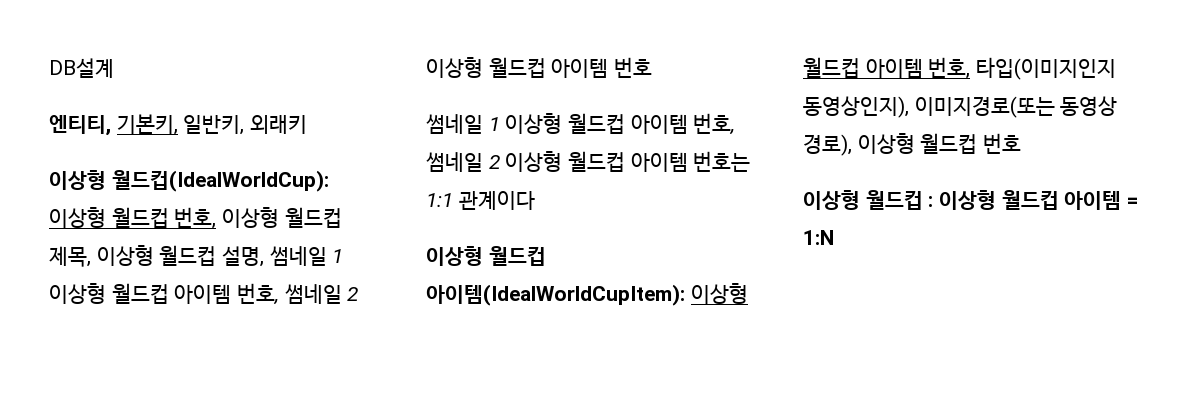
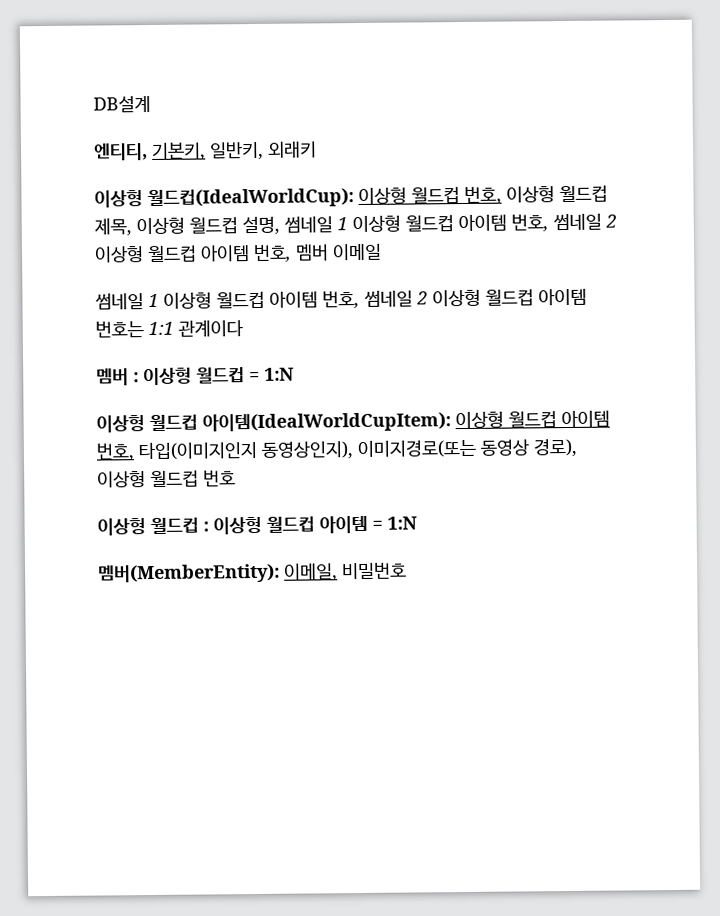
[614,57,653,78] 번호 -> [253,243,382,263] 번호, 멤버 이메일
(535, 200) none -> [96,367,294,386] // 멤버 : 이상형 월드컵 = 1:N
(834, 237) none -> [98,562,407,584] // 멤버(MemberEntity): 이메일, 비밀번호

